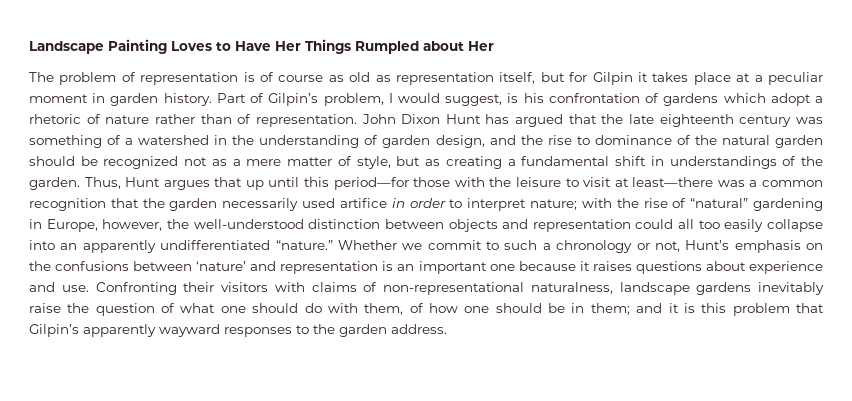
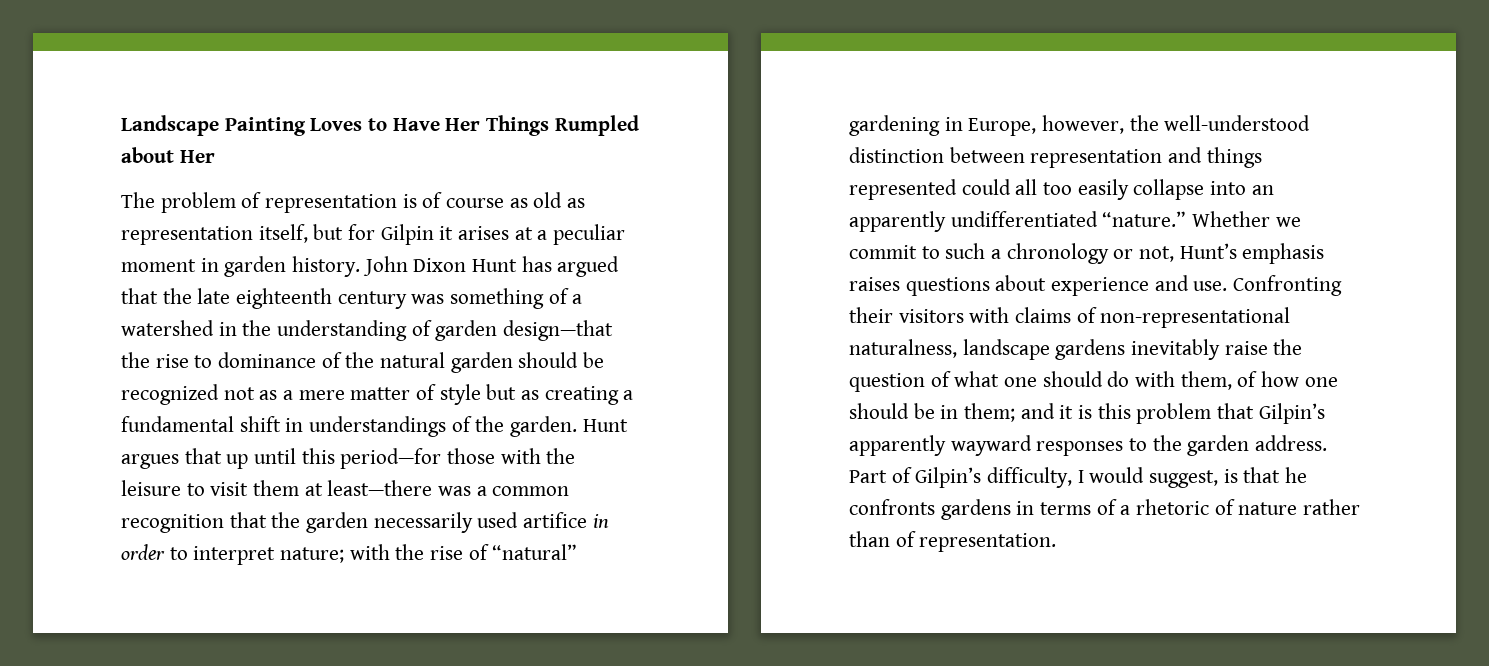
[652,72,731,85] takes place -> [458,226,510,240] arises
[216,93,823,106] [29,114,357,127] Part of Gilpin’s problem, I would suggest, is his confrontation of gardens which adopt a rhetoric of nature rather than of representation. -> (361, 266) none
[435,135,516,148] design, and -> [503,320,614,341] design—that
[356,156,391,169] style, -> [439,384,481,405] style
[84,177,121,189] Thus, -> (578, 426) none
(612, 182) none -> [253,480,300,496] them
[448,219,631,232] objects and representation -> [1030,147,1262,168] [849,179,957,200] representation and things represented
[806,243,823,250] [29,261,590,274] on the confusions between ‘nature’ and representation is an important one because it -> (1325, 253) none
(447, 329) none -> [849,467,1308,488] [849,499,1361,520] [849,531,1057,552] Part of Gilpin’s difficulty, I would suggest, is that he confronts gardens in terms of a rhetoric of nature rather than of representation.

